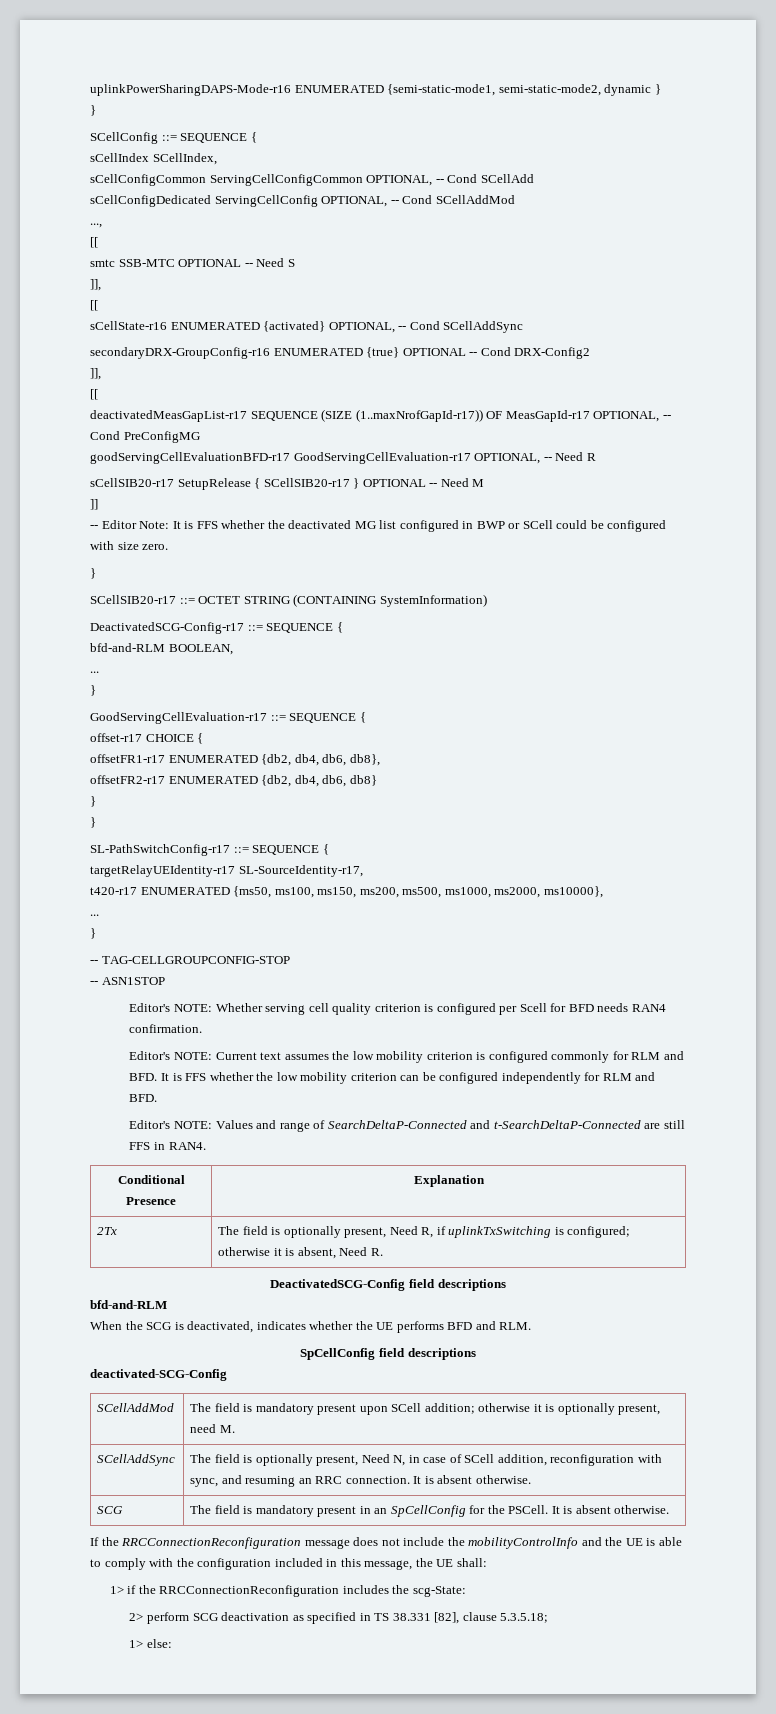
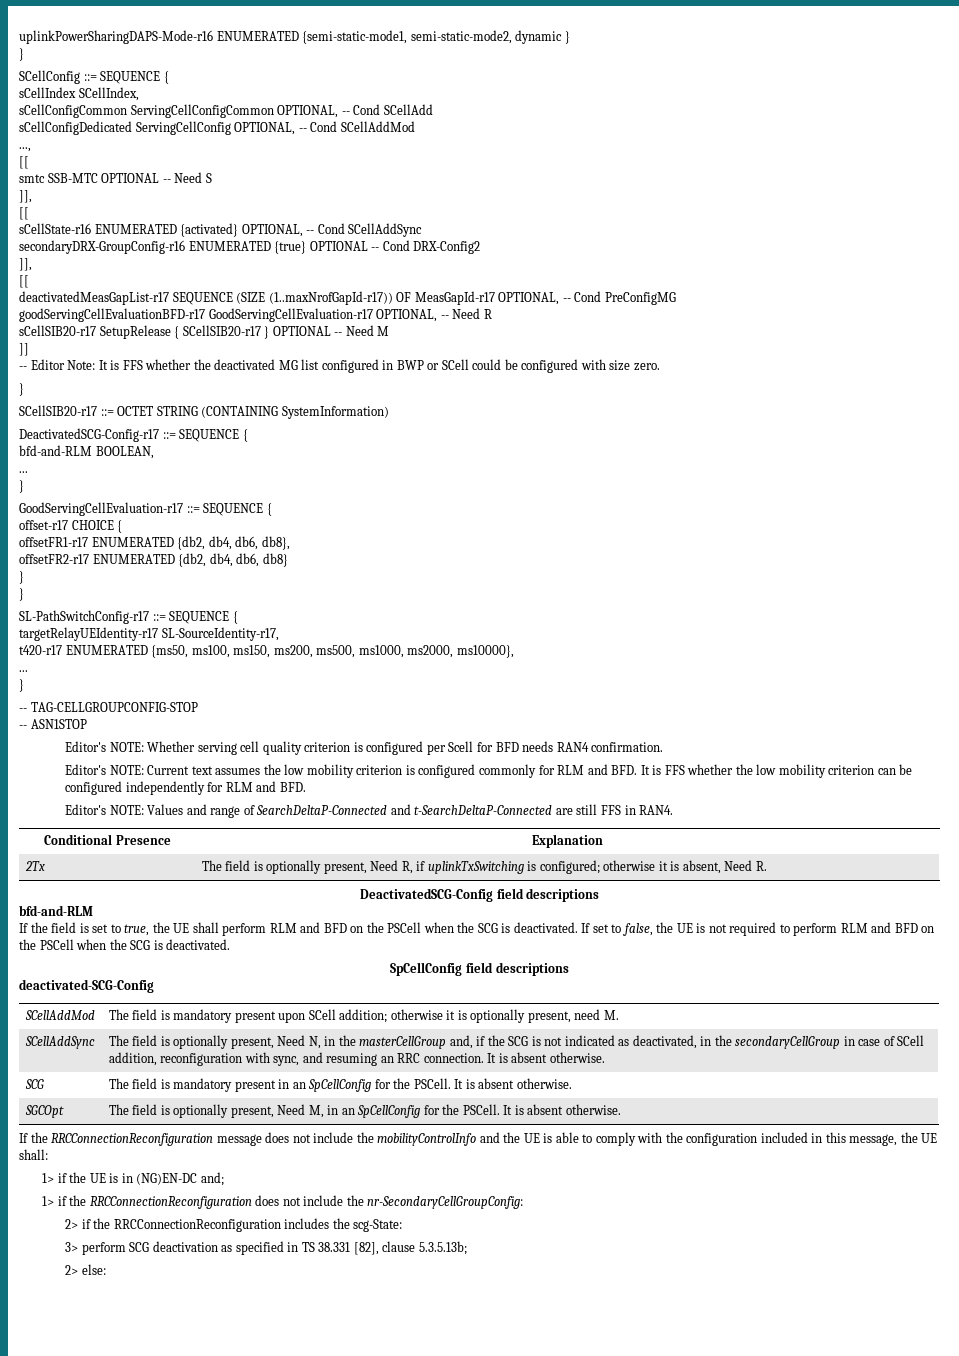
[90,1321,532,1333] When the SCG is deactivated, indicates whether the UE performs BFD and RLM. -> [19,922,935,936] [19,939,231,950] If the field is set to true, the UE shall perform RLM and BFD on the PSCell when the SCG is deactivated. If set to false, the UE is not required to perform RLM and BFD on the PSCell when the SCG is deactivated.
(420, 1459) none -> [338,1035,855,1049] the masterCellGroup and, if the SCG is not indicated as deactivated, in the secondaryCellGroup in
(670, 1509) none -> [24,1105,64,1118] [108,1104,621,1118] // SGCOpt | The field is optionally present, Need M, in an SpCellConfig for the PSCell. It is absent otherwise.
(156, 1589) none -> [89,1172,224,1186] [42,1195,524,1209] [65,1218,111,1229] UE is in (NG)EN-DC and; // 1> if the RRCConnectionReconfiguration does not include the nr-SecondaryCellGroupConfig: // 2> if the
[129,1613,144,1621] 2> -> [65,1242,79,1252] 3>
[500,1613,549,1623] [129,1640,144,1648] 5.3.5.18; // 1> -> [419,1241,468,1255] [65,1265,79,1275] 5.3.5.13b; // 2>

